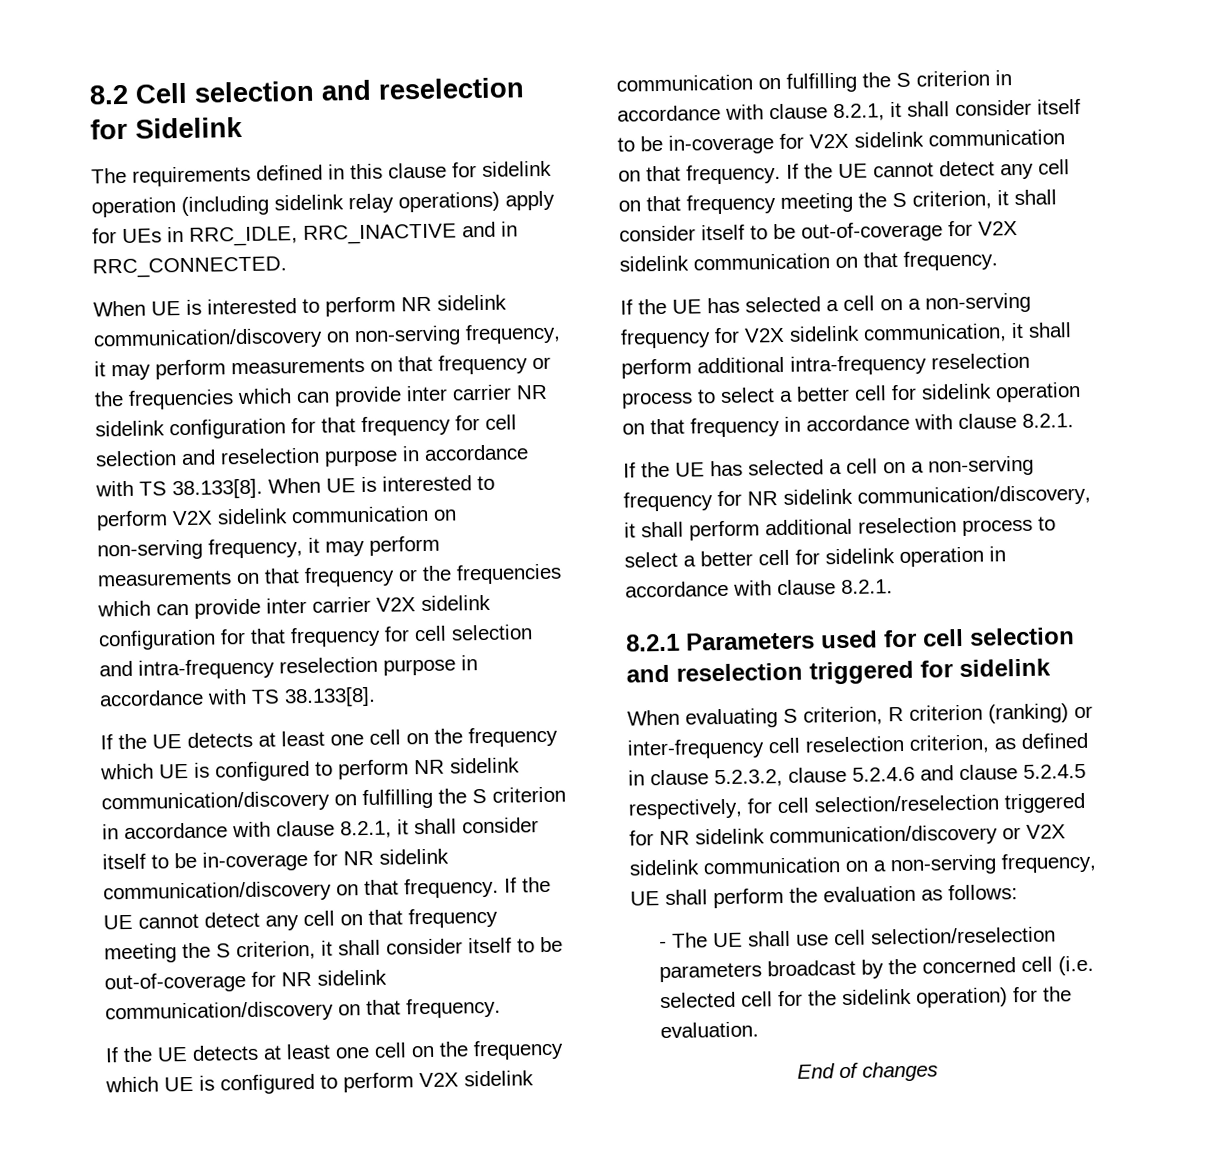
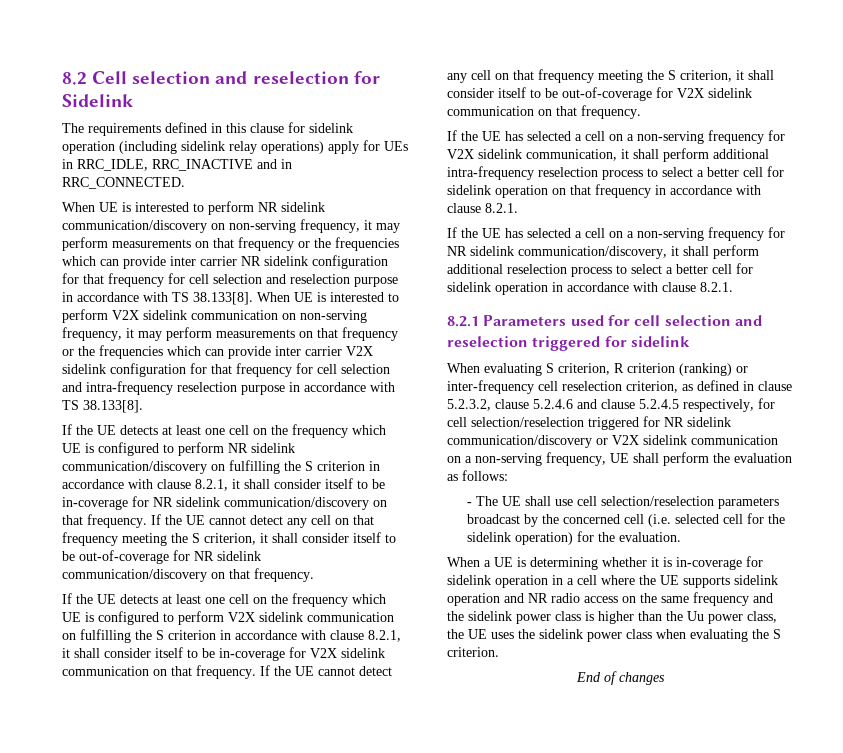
(760, 1030) none -> [447,556,763,570] [447,575,778,588] [447,592,773,606] [447,611,777,624] [447,629,781,642] [447,647,499,657] // When a UE is determining whether it is in-coverage for sidelink operation in a cell where the UE supports sidelink operation and NR radio access on the same frequency and the sidelink power class is higher than the Uu power class, the UE uses the sidelink power class when evaluating the S criterion.

